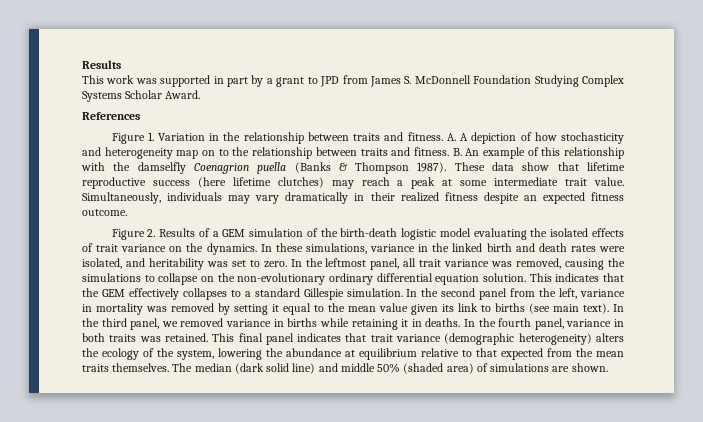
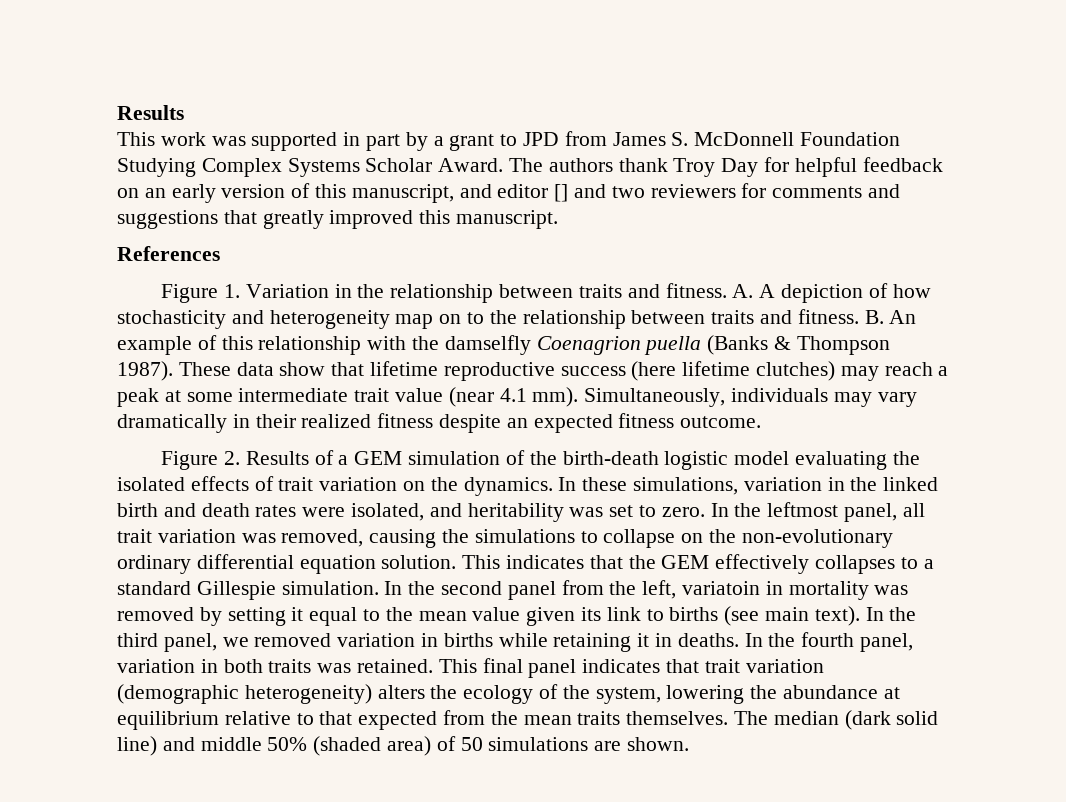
(201, 94) none -> [509,157,943,177] [117,183,901,203] [117,210,559,229] The authors thank Troy Day for helpful feedback on an early version of this manuscript, and editor [] and two reviewers for comments and suggestions that greatly improved this manuscript.
[593,177,624,186] value. -> [395,387,579,407] value (near 4.1 mm).
[121,244,167,252] variance -> [319,477,398,491] variation
[370,244,416,252] variance -> [743,477,822,491] variation
[444,259,490,267] variance -> [157,529,236,543] variation
[580,289,625,297] variance -> [682,581,761,595] variatoin
[226,319,272,327] variance -> [337,633,416,647] variation
[566,319,612,327] variance -> [117,659,195,673] variation
[396,334,442,342] variance -> [745,659,824,673] variation
(488, 367) none -> [460,737,483,751] 50

